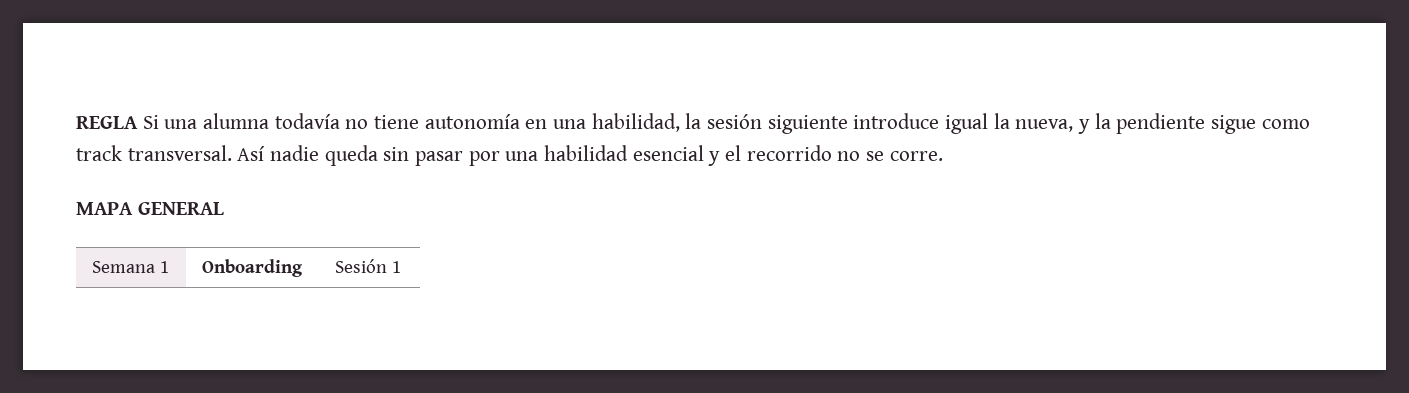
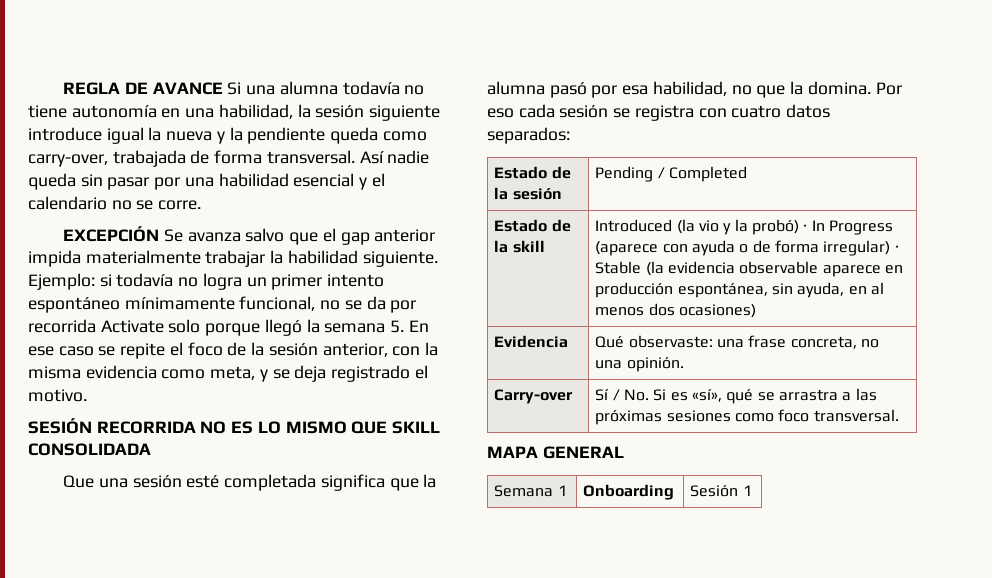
(138, 122) none -> [124,82,223,95] DE AVANCE
[1015,119,1074,132] nueva, -> [166,131,213,141] nueva
[1211,115,1310,134] [76,145,122,161] sigue como track -> [330,127,427,144] [28,150,263,167] queda como carry-over, trabajada de forma
[746,145,832,161] recorrido -> [28,196,107,210] calendario
(943, 156) none -> [63,226,436,245] [28,250,438,267] [28,273,385,290] [28,296,417,313] [28,319,429,336] [28,342,438,359] [28,365,428,382] [28,389,87,402] [28,418,441,434] [28,443,151,456] [63,474,437,491] [487,81,902,98] [487,104,831,121] [487,127,570,144] [494,166,571,179] [494,187,562,200] [595,166,748,182] [494,219,571,232] [494,240,545,253] [595,219,893,235] [595,240,899,256] [595,261,904,277] [595,282,885,298] [595,303,757,318] [494,335,569,348] [595,335,880,349] [595,357,684,372] [494,389,574,404] [595,388,877,404] [595,409,899,425] // EXCEPCIÓN Se avanza salvo que el gap anterior impida materialmente trabajar la habilidad siguiente. Ejemplo: si todavía no logra un primer intento espontáneo mínimamente funcional, no se da por recorrida Activate solo porque llegó la semana 5. En ese caso se repite el foco de la sesión anterior, con la misma evidencia como meta, y se deja registrado el motivo. // SESIÓN RECORRIDA NO ES LO MISMO QUE SKILL CONSOLIDADA // Que una sesión esté completada significa que la alumna pasó por esa habilidad, no que la domina. Por eso cada sesión se registra con cuatro datos separados: // Estado de la sesión | Pending / Completed // Estado de la skill | Introduced (la vio y la probó) · In Progress (aparece con ayuda o de forma irregular) · Stable (la evidencia observable aparece en producción espontánea, sin ayuda, en al menos dos ocasiones) // Evidencia | Qué observaste: una frase concreta, no una opinión. // Carry-over | Sí / No. Si es «sí», qué se arrastra a las próximas sesiones como foco transversal.

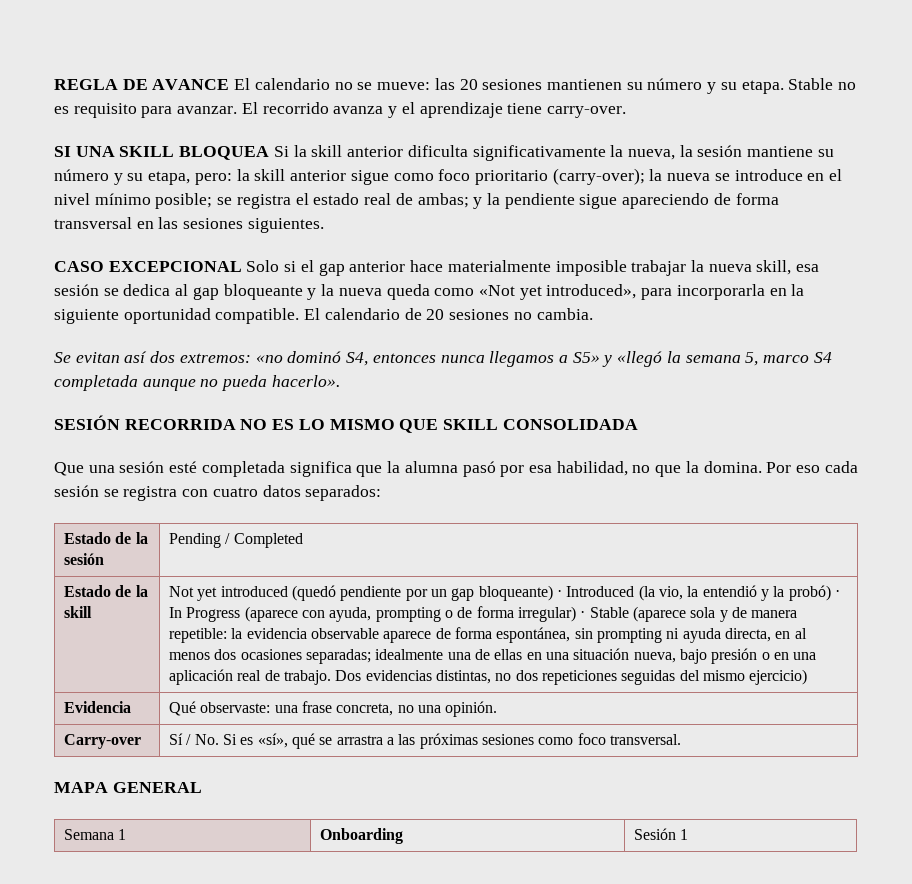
[227,81,425,95] [28,104,441,121] [28,127,427,144] [28,150,430,167] [28,173,385,190] [28,196,202,210] [63,226,436,245] [28,250,438,267] [28,273,385,290] [28,296,417,313] [28,319,429,336] [28,342,438,359] [28,365,428,382] [28,389,87,402] Si una alumna todavía no tiene autonomía en una habilidad, la sesión siguiente introduce igual la nueva y la pendiente queda como carry-over, trabajada de forma transversal. Así nadie queda sin pasar por una habilidad esencial y el calendario no se corre. // EXCEPCIÓN Se avanza salvo que el gap anterior impida materialmente trabajar la habilidad siguiente. Ejemplo: si todavía no logra un primer intento espontáneo mínimamente funcional, no se da por recorrida Activate solo porque llegó la semana 5. En ese caso se repite el foco de la sesión anterior, con la misma evidencia como meta, y se deja registrado el motivo. -> [234,78,857,94] [54,102,626,118] [54,145,834,161] [54,168,843,185] [54,193,779,209] [54,217,324,233] [54,260,820,276] [54,284,805,300] [54,308,593,324] [54,351,832,367] [54,375,340,391] El calendario no se mueve: las 20 sesiones mantienen su número y su etapa. Stable no es requisito para avanzar. El recorrido avanza y el aprendizaje tiene carry-over. // SI UNA SKILL BLOQUEA Si la skill anterior dificulta significativamente la nueva, la sesión mantiene su número y su etapa, pero: la skill anterior sigue como foco prioritario (carry-over); la nueva se introduce en el nivel mínimo posible; se registra el estado real de ambas; y la pendiente sigue apareciendo de forma transversal en las sesiones siguientes. // CASO EXCEPCIONAL Solo si el gap anterior hace materialmente imposible trabajar la nueva skill, esa sesión se dedica al gap bloqueante y la nueva queda como «Not yet introduced», para incorporarla en la siguiente oportunidad compatible. El calendario de 20 sesiones no cambia. // Se evitan así dos extremos: «no dominó S4, entonces nunca llegamos a S5» y «llegó la semana 5, marco S4 completada aunque no pueda hacerlo».
[595,219,720,234] Introduced (la vio -> [169,585,757,601] Not yet introduced (quedó pendiente por un gap bloqueante) · Introduced (la vio, la entendió
[692,240,736,256] ayuda -> [329,607,441,622] ayuda, prompting
[645,261,904,277] [595,282,885,298] [595,303,757,318] (la evidencia observable aparece en producción espontánea, sin ayuda, en al menos dos ocasiones) -> [632,606,798,622] [169,627,807,643] [169,648,817,664] [169,669,808,685] (aparece sola y de manera repetible: la evidencia observable aparece de forma espontánea, sin prompting ni ayuda directa, en al menos dos ocasiones separadas; idealmente una de ellas en una situación nueva, bajo presión o en una aplicación real de trabajo. Dos evidencias distintas, no dos repeticiones seguidas del mismo ejercicio)

